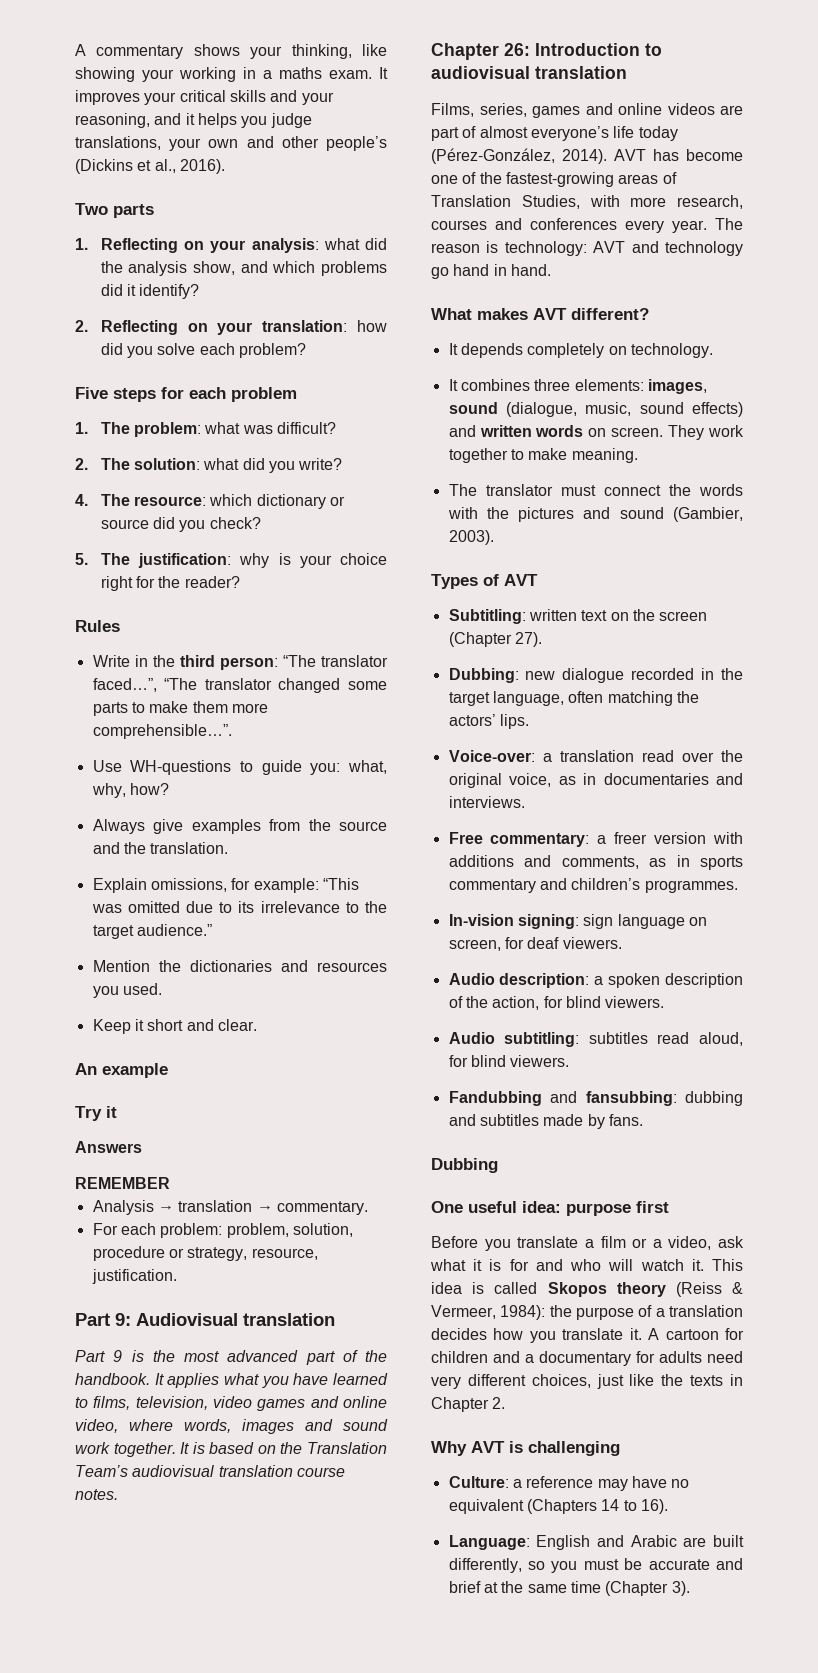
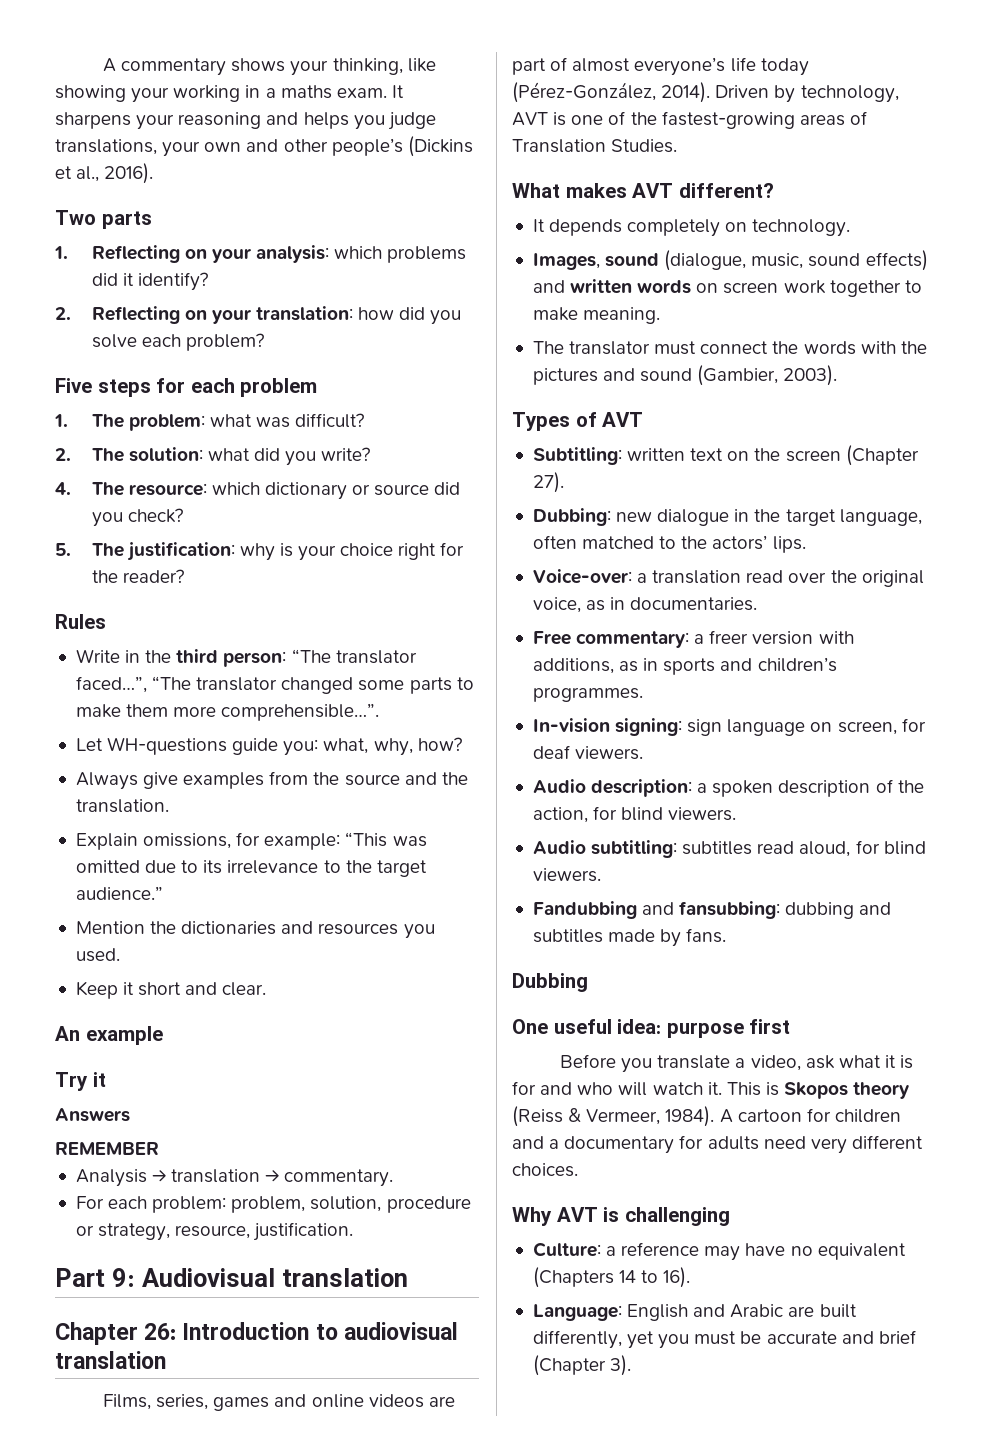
[75,90,334,105] [75,113,195,128] improves your critical skills and your reasoning, and it -> [55,112,299,130] sharpens your reasoning and
[323,238,387,250] [100,261,268,276] what did the analysis show, and -> (329, 254) none
[92,760,253,775] Use WH-questions to -> [75,737,228,755] Let WH-questions
[75,1350,387,1365] [75,1373,388,1388] [75,1396,387,1411] [75,1419,388,1434] [75,1442,388,1457] [75,1465,345,1477] [75,1489,118,1500] // Part 9 is the most advanced part of the handbook. It applies what you have learned to films, television, video games and online video, where words, images and sound work together. It is based on the Translation Team’s audiovisual translation course notes. -> (408, 1277) none
[614,149,743,161] AVT has become -> [715,85,899,103] [512,112,567,126] Driven by technology, AVT is
[521,195,743,209] [431,218,743,233] [431,241,743,256] [431,264,551,279] Studies, with more research, courses and conferences every year. The reason is technology: AVT and technology go hand in hand. -> [611,139,678,153] Studies.
[448,379,707,394] It combines three elements: images, -> [532,253,600,270] Images,
[611,425,705,440] screen. They -> [723,282,779,294] screen
[631,668,695,680] recorded -> (730, 517) none
[607,691,673,706] matching -> [582,536,677,549] matched to
[603,773,743,785] [448,796,525,808] documentaries and interviews. -> [630,597,758,611] documentaries.
[448,855,639,869] additions and comments, -> [532,658,614,674] additions,
[448,879,536,893] commentary -> (716, 666) none
[600,1236,662,1248] film or a -> (746, 1063) none
[431,1282,538,1294] idea is called -> [765,1082,779,1096] is
[500,1305,743,1320] [431,1328,642,1343] 1984): the purpose of a translation decides how you translate it. -> [665,1106,715,1127] 1984).
[531,1374,743,1389] [431,1397,506,1412] choices, just like the texts in Chapter 2. -> [512,1163,578,1177] choices.
[528,1561,545,1570] so -> [627,1331,655,1349] yet
[483,1581,601,1593] at the same time -> (916, 1337) none

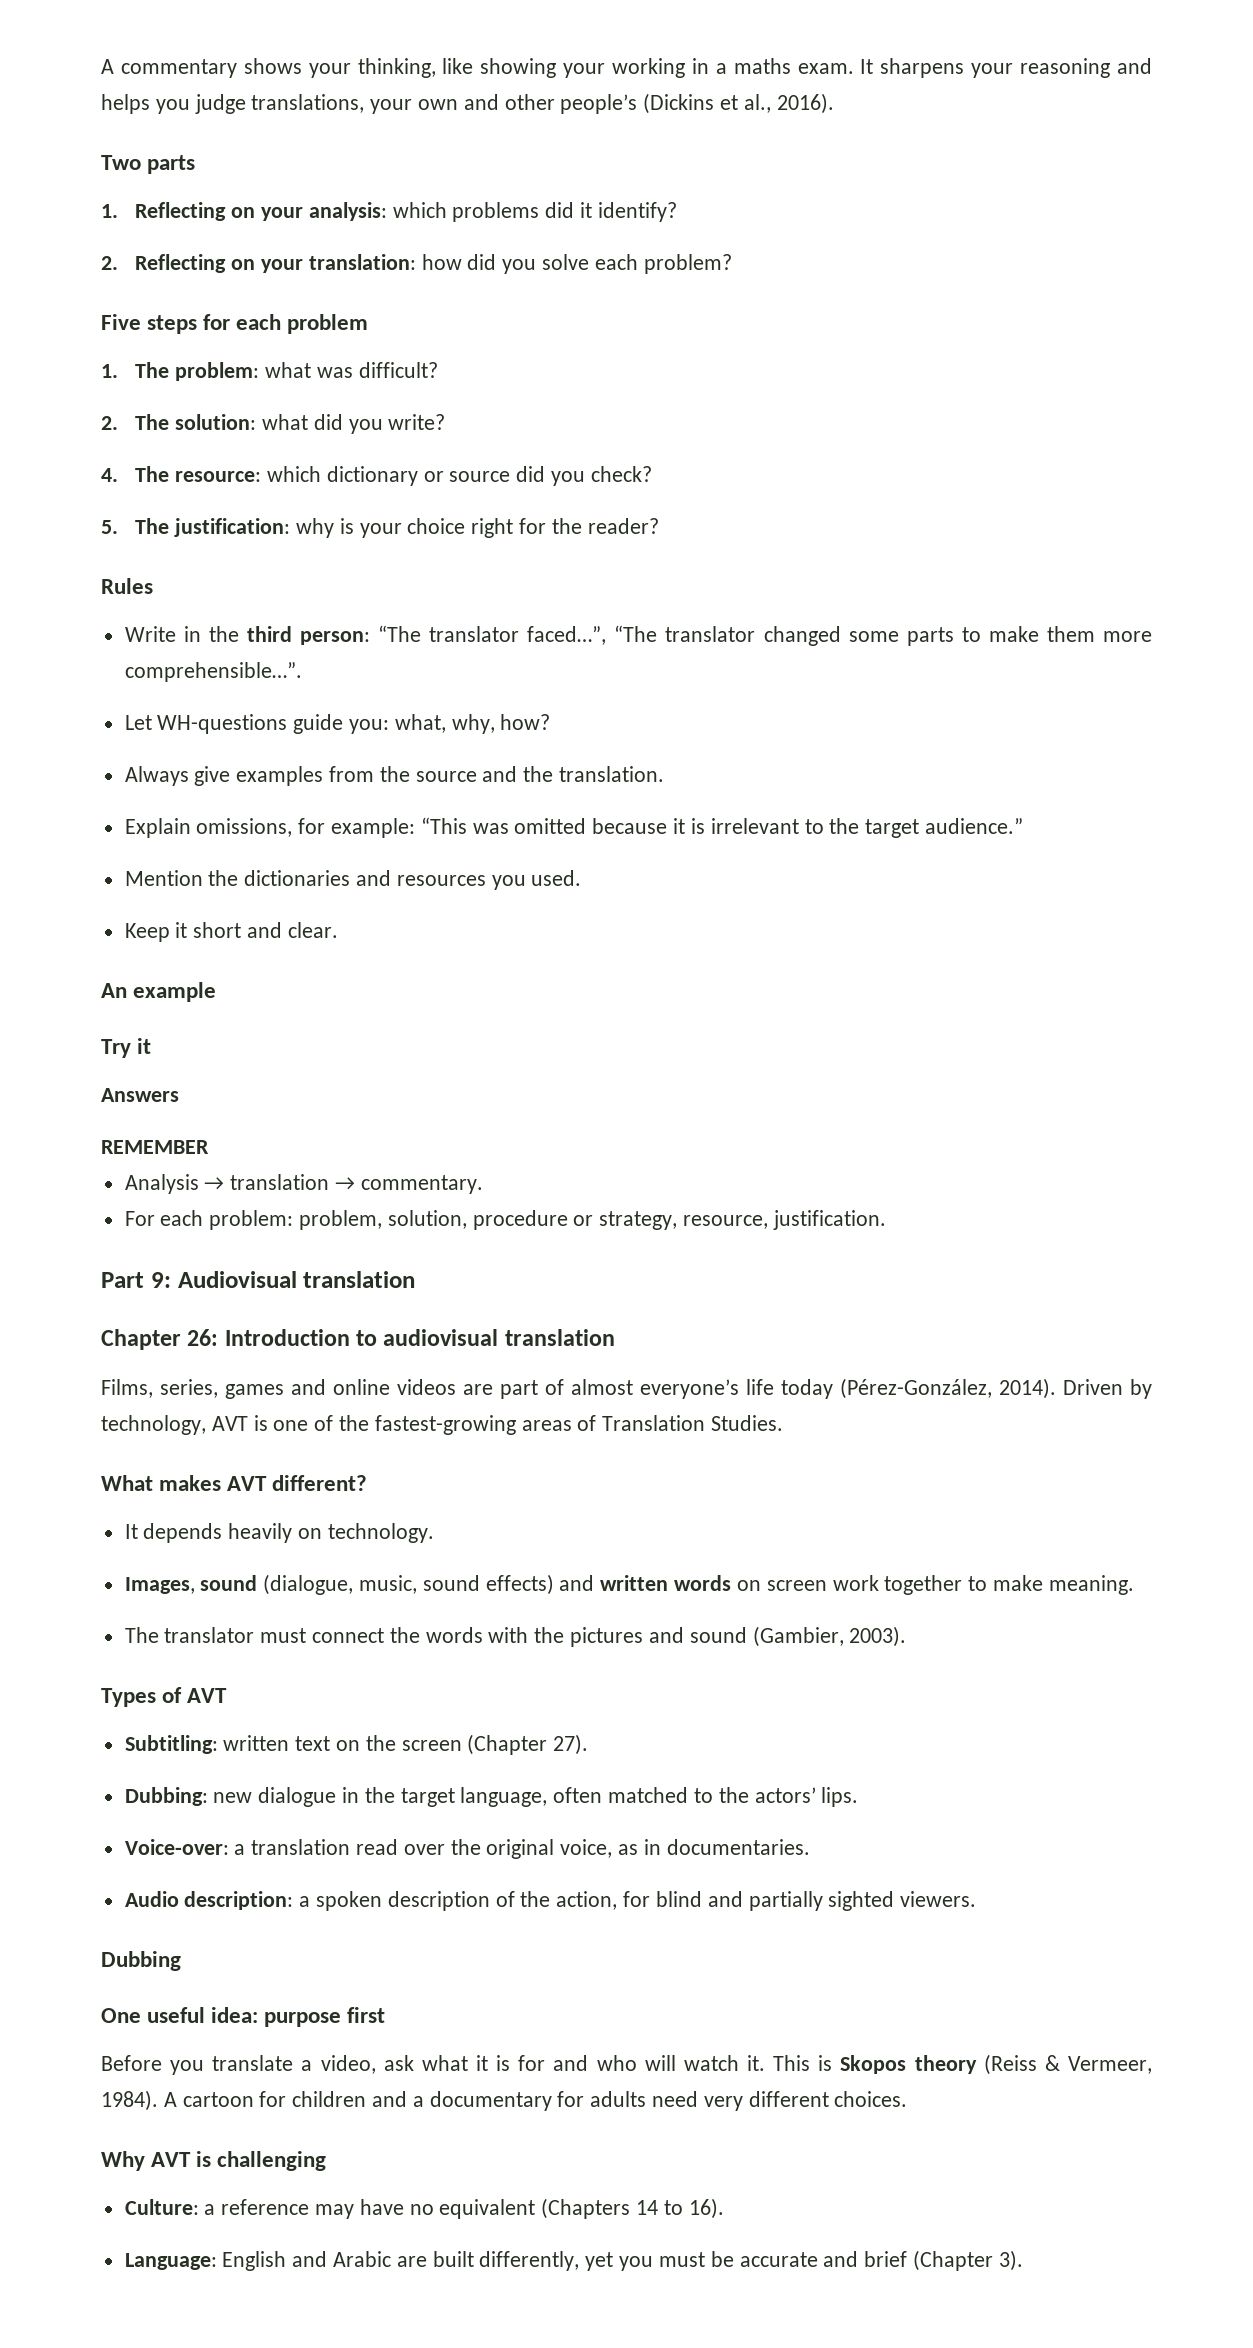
[145,860,319,874] due to its irrelevance -> [592,818,799,834] because it is irrelevant
[627,219,721,237] completely -> [228,1523,293,1543] heavily
[532,630,854,648] [532,657,837,675] [532,687,643,702] [532,718,926,736] [532,745,644,760] // Free commentary: a freer version with additions, as in sports and children’s programmes. // In-vision signing: sign language on screen, for deaf viewers. -> (810, 1847) none
[668,807,737,821] [532,840,926,858] [532,868,601,882] [532,901,892,919] [532,928,727,947] viewers. // Audio subtitling: subtitles read aloud, for blind viewers. // Fandubbing and fansubbing: dubbing and subtitles made by fans. -> [707,1891,977,1911] and partially sighted viewers.

